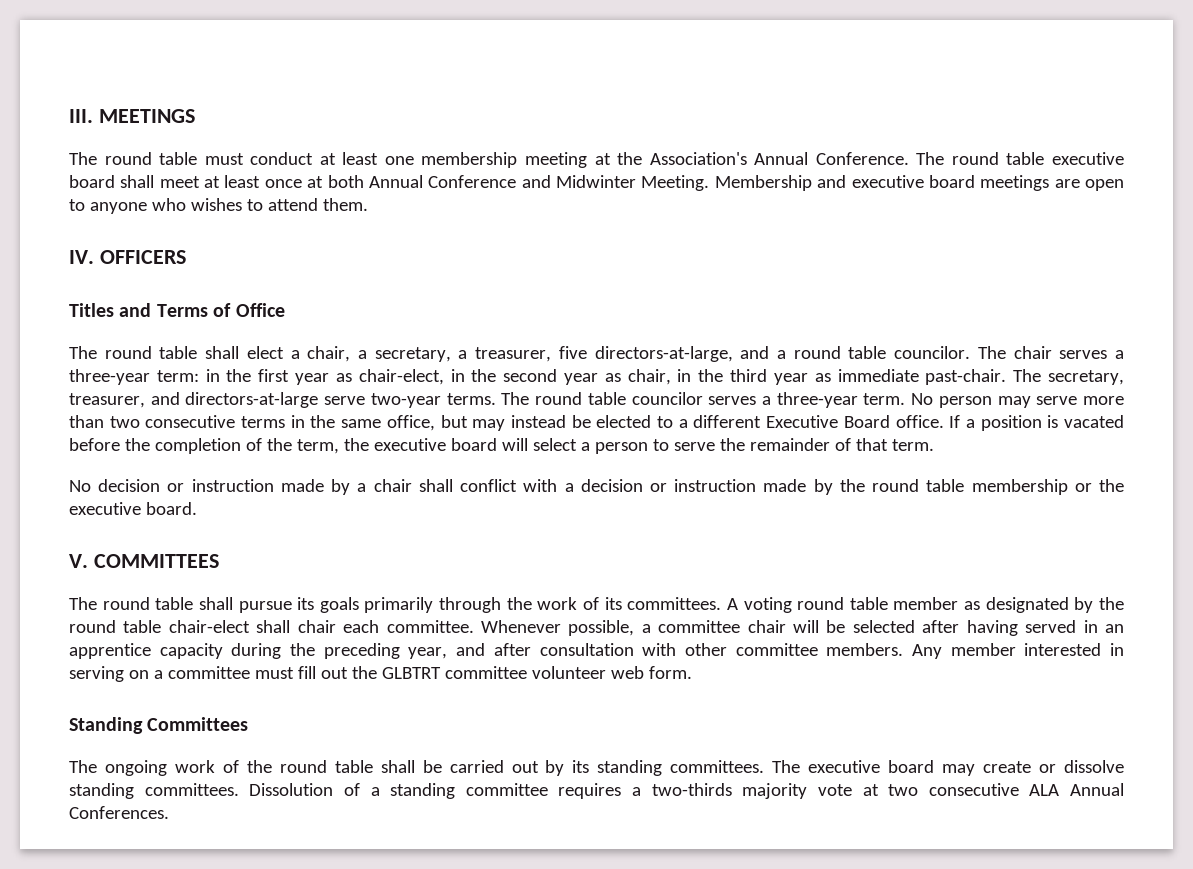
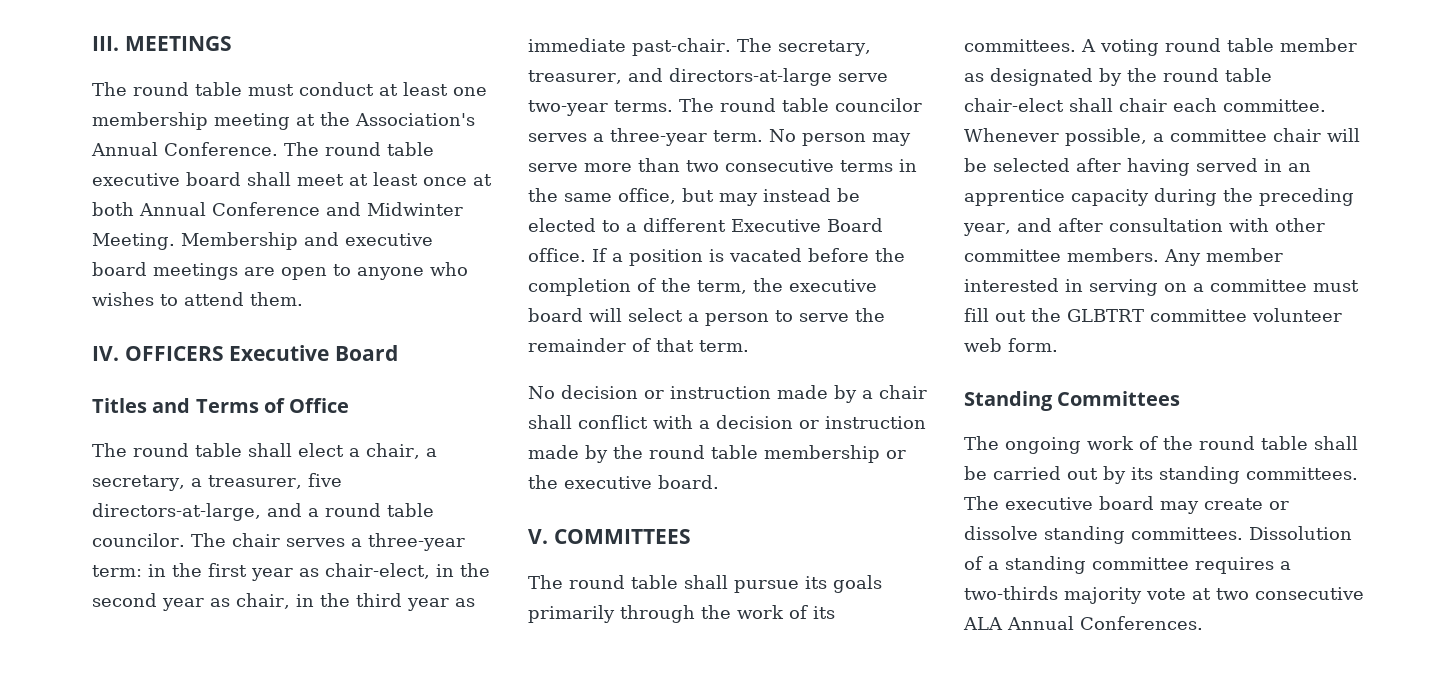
(186, 257) none -> [229,345,398,361] Executive Board

